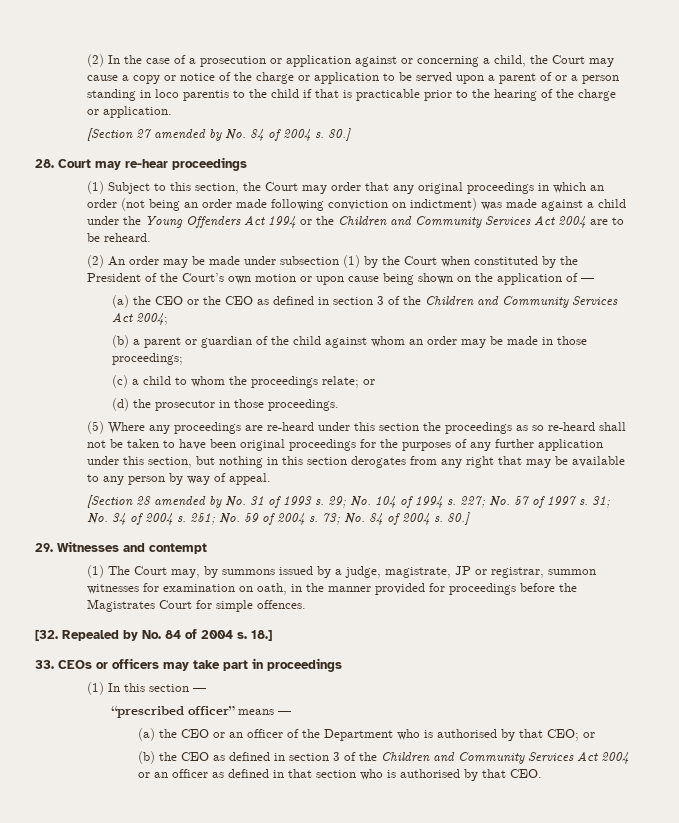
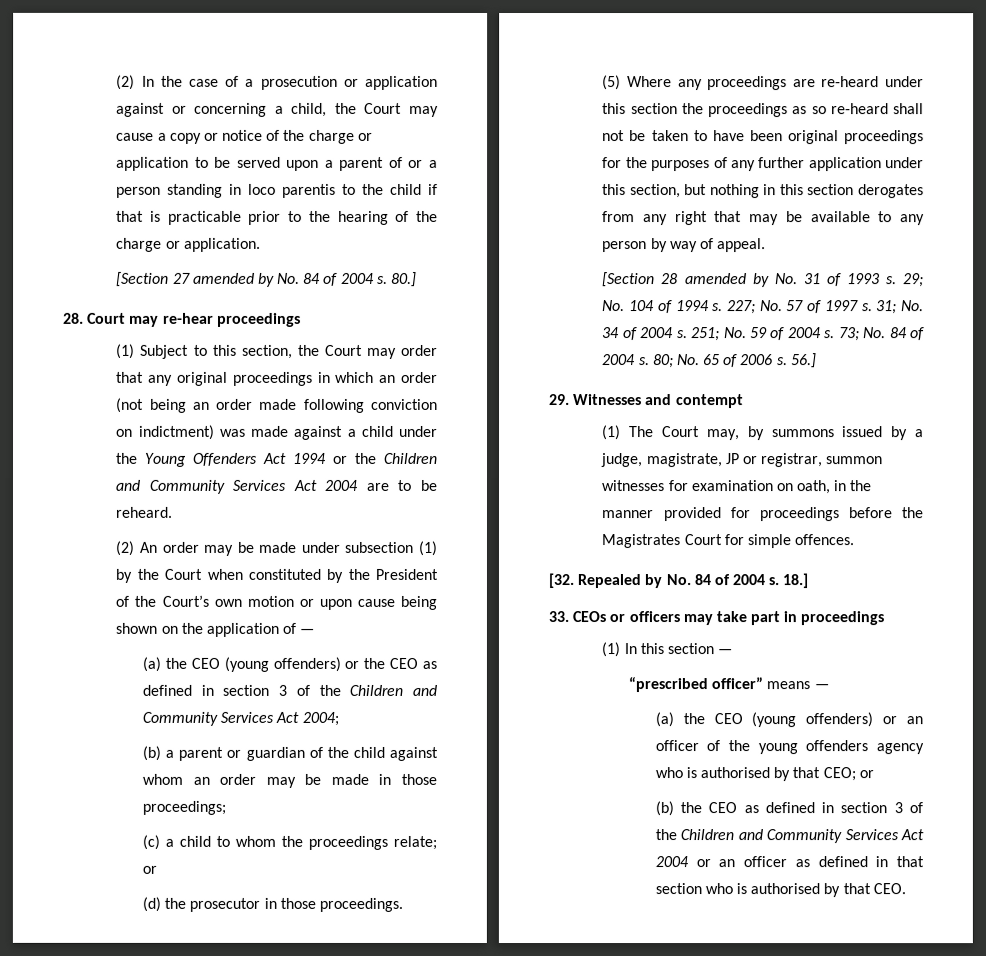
(184, 300) none -> [223,656,341,672] (young offenders)
[446,512,470,525] 80.] -> [652,353,817,369] 80; No. 65 of 2006 s. 56.]
(210, 733) none -> [751,712,874,728] (young offenders)
[324,729,394,741] Department -> [757,740,924,755] young offenders agency

